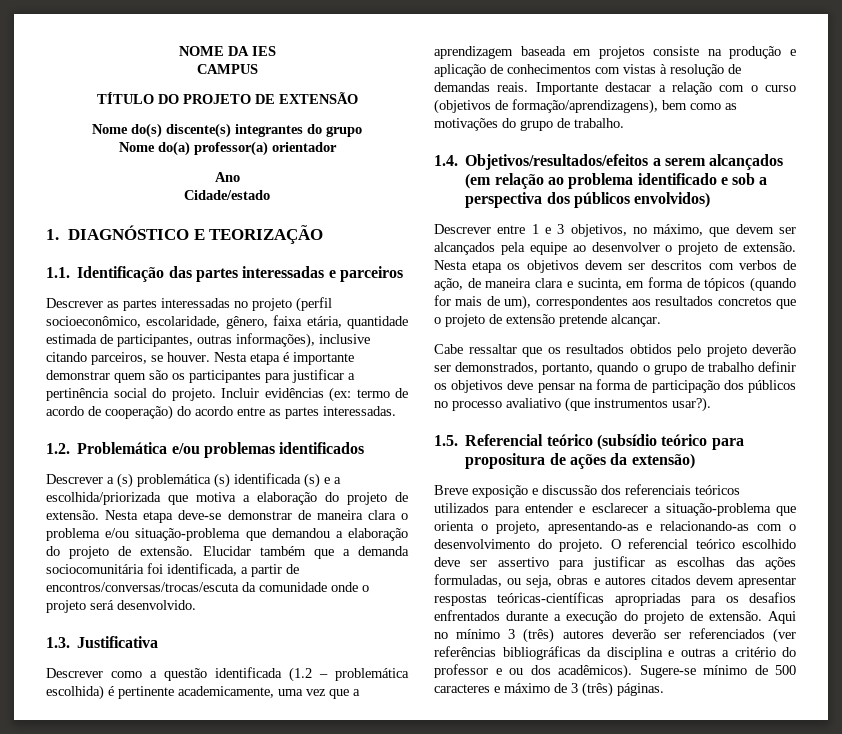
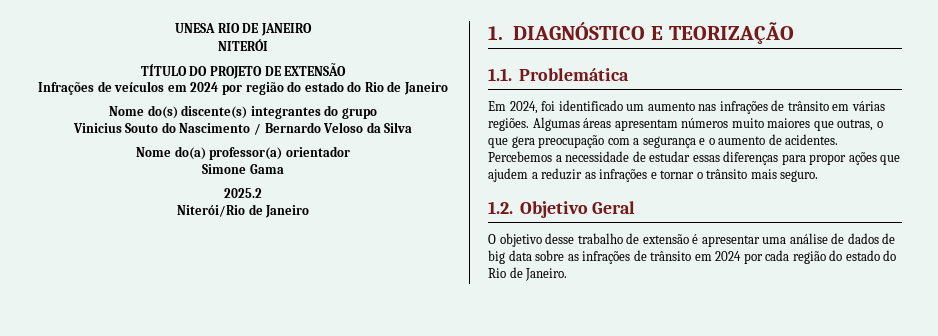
[178,46,276,56] [196,64,258,74] NOME DA IES // CAMPUS -> [175,23,312,36] [218,39,268,51] UNESA RIO DE JANEIRO // NITERÓI
(358, 98) none -> [38,81,448,95] // Infrações de veículos em 2024 por região do estado do Rio de Janeiro
[118,141,337,156] [214,172,240,182] [184,190,270,200] Nome do(a) professor(a) orientador // Ano // Cidade/estado -> [72,122,413,135] [136,146,350,160] [202,164,284,174] [224,188,262,198] [176,204,310,218] Vinicius Souto do Nascimento / Bernardo Veloso da Silva // Nome do(a) professor(a) orientador // Simone Gama // 2025.2 // Niterói/Rio de Janeiro
[77,266,403,282] [46,297,332,312] [46,315,408,329] [46,333,370,348] [46,352,354,365] [46,369,355,383] [46,387,408,402] [46,405,396,420] [46,442,365,458] [46,473,341,488] [46,492,408,505] [46,510,408,523] [46,528,408,541] [46,546,409,559] [46,563,299,577] [46,582,369,592] [46,600,196,613] [46,636,159,648] [46,667,409,682] [46,685,360,700] [434,46,796,59] [434,64,741,77] [434,82,796,95] [434,99,737,114] [434,118,624,131] [434,154,784,170] [465,173,768,189] [465,192,711,208] [434,224,796,237] [434,242,796,255] [434,260,796,273] [434,277,796,292] [434,295,796,310] [434,314,661,327] [434,344,796,357] [434,361,796,375] [434,379,796,393] [434,397,711,412] [434,434,744,450] [465,453,695,469] [434,484,740,498] [434,503,796,516] [434,521,796,534] [434,538,796,552] [434,556,796,570] [434,574,796,588] [434,592,796,606] [434,610,796,624] [434,628,796,643] [434,646,796,660] [434,664,796,679] [434,682,664,697] Identificação das partes interessadas e parceiros // Descrever as partes interessadas no projeto (perfil socioeconômico, escolaridade, gênero, faixa etária, quantidade estimada de participantes, outras informações), inclusive citando parceiros, se houver. Nesta etapa é importante demonstrar quem são os participantes para justificar a pertinência social do projeto. Incluir evidências (ex: termo de acordo de cooperação) do acordo entre as partes interessadas. // 1.2. Problemática e/ou problemas identificados // Descrever a (s) problemática (s) identificada (s) e a escolhida/priorizada que motiva a elaboração do projeto de extensão. Nesta etapa deve-se demonstrar de maneira clara o problema e/ou situação-problema que demandou a elaboração do projeto de extensão. Elucidar também que a demanda sociocomunitária foi identificada, a partir de encontros/conversas/trocas/escuta da comunidade onde o projeto será desenvolvido. // 1.3. Justificativa // Descrever como a questão identificada (1.2 – problemática escolhida) é pertinente academicamente, uma vez que a aprendizagem baseada em projetos consiste na produção e aplicação de conhecimentos com vistas à resolução de demandas reais. Importante destacar a relação com o curso (objetivos de formação/aprendizagens), bem como as motivações do grupo de trabalho. // 1.4. Objetivos/resultados/efeitos a serem alcançados (em relação ao problema identificado e sob a perspectiva dos públicos envolvidos) // Descrever entre 1 e 3 objetivos, no máximo, que devem ser alcançados pela equipe ao desenvolver o projeto de extensão. Nesta etapa os objetivos devem ser descritos com verbos de ação, de maneira clara e sucinta, em forma de tópicos (quando for mais de um), correspondentes aos resultados concretos que o projeto de extensão pretende alcançar. // Cabe ressaltar que os resultados obtidos pelo projeto deverão ser demonstrados, portanto, quando o grupo de trabalho definir os objetivos deve pensar na forma de participação dos públicos no processo avaliativo (que instrumentos usar?). // 1.5. Referencial teórico (subsídio teórico para propositura de ações da extensão) // Breve exposição e discussão dos referenciais teóricos utilizados para entender e esclarecer a situação-problema que orienta o projeto, apresentando-as e relacionando-as com o desenvolvimento do projeto. O referencial teórico escolhido deve ser assertivo para justificar as escolhas das ações formuladas, ou seja, obras e autores citados devem apresentar respostas teóricas-científicas apropriadas para os desafios enfrentados durante a execução do projeto de extensão. Aqui no mínimo 3 (três) autores deverão ser referenciados (ver referências bibliográficas da disciplina e outras a critério do professor e ou dos acadêmicos). Sugere-se mínimo de 500 caracteres e máximo de 3 (três) páginas. -> [518,68,629,81] [488,100,885,114] [488,117,883,131] [488,134,839,148] [488,151,901,165] [488,168,819,182] [488,201,636,218] [488,233,896,247] [488,250,897,264] [488,267,568,281] Problemática // Em 2024, foi identificado um aumento nas infrações de trânsito em várias regiões. Algumas áreas apresentam números muito maiores que outras, o que gera preocupação com a segurança e o aumento de acidentes. Percebemos a necessidade de estudar essas diferenças para propor ações que ajudem a reduzir as infrações e tornar o trânsito mais seguro. // 1.2. Objetivo Geral // O objetivo desse trabalho de extensão é apresentar uma análise de dados de big data sobre as infrações de trânsito em 2024 por cada região do estado do Rio de Janeiro.

